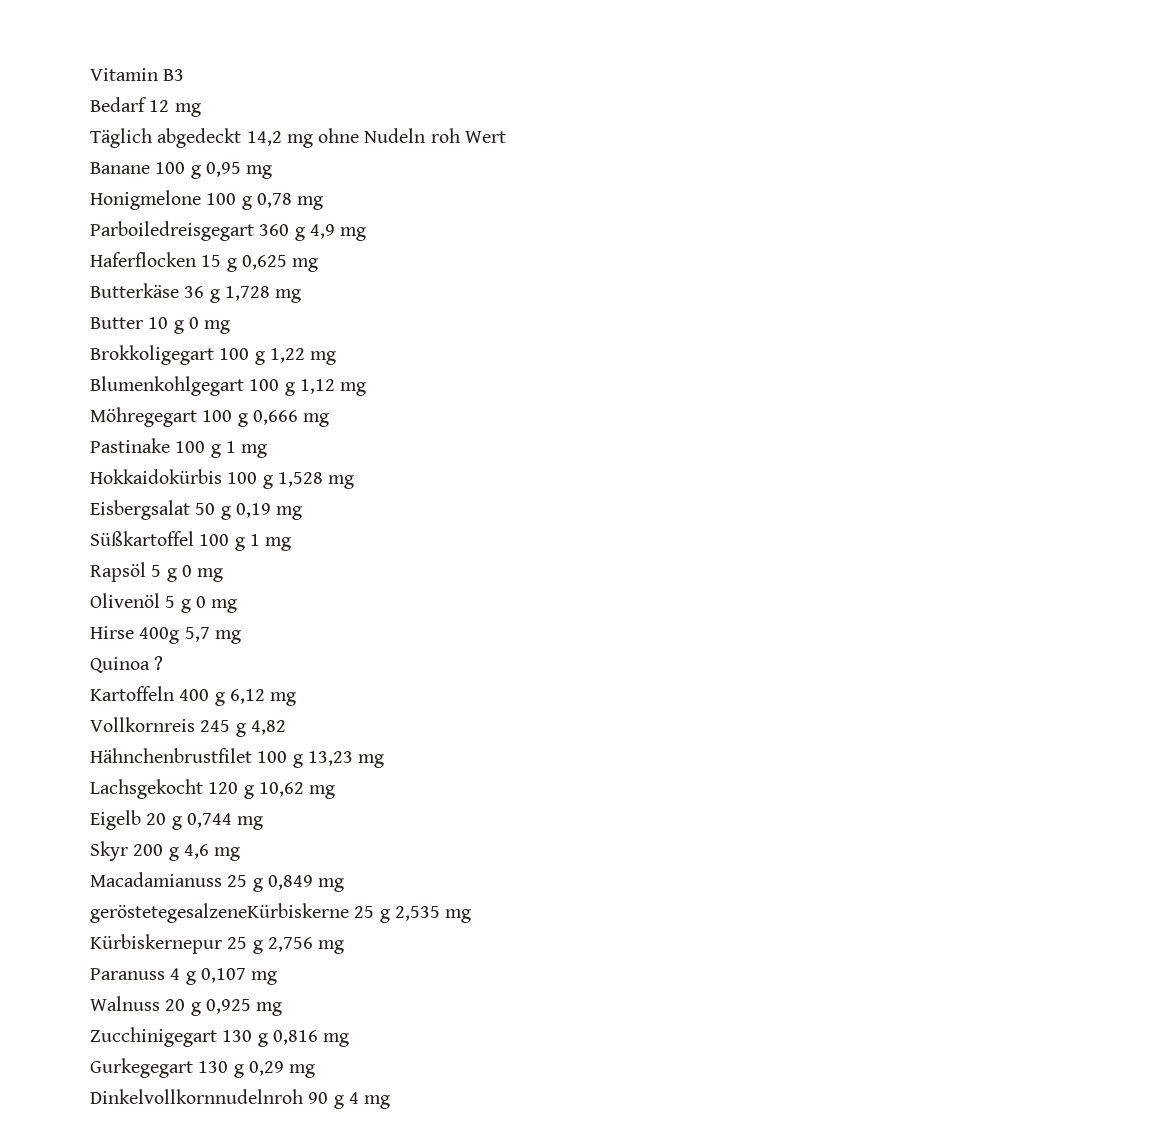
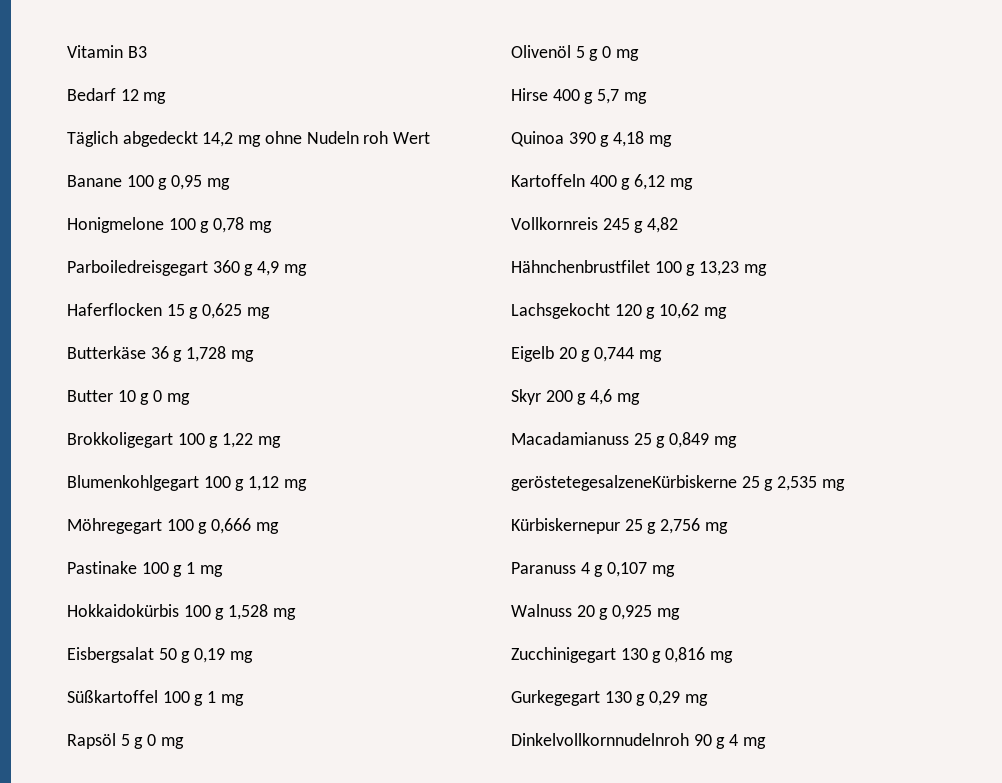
[139,627,180,644] 400g -> [552,89,594,104] 400 g
[154,656,164,670] ? -> [568,131,672,147] 390 g 4,18 mg

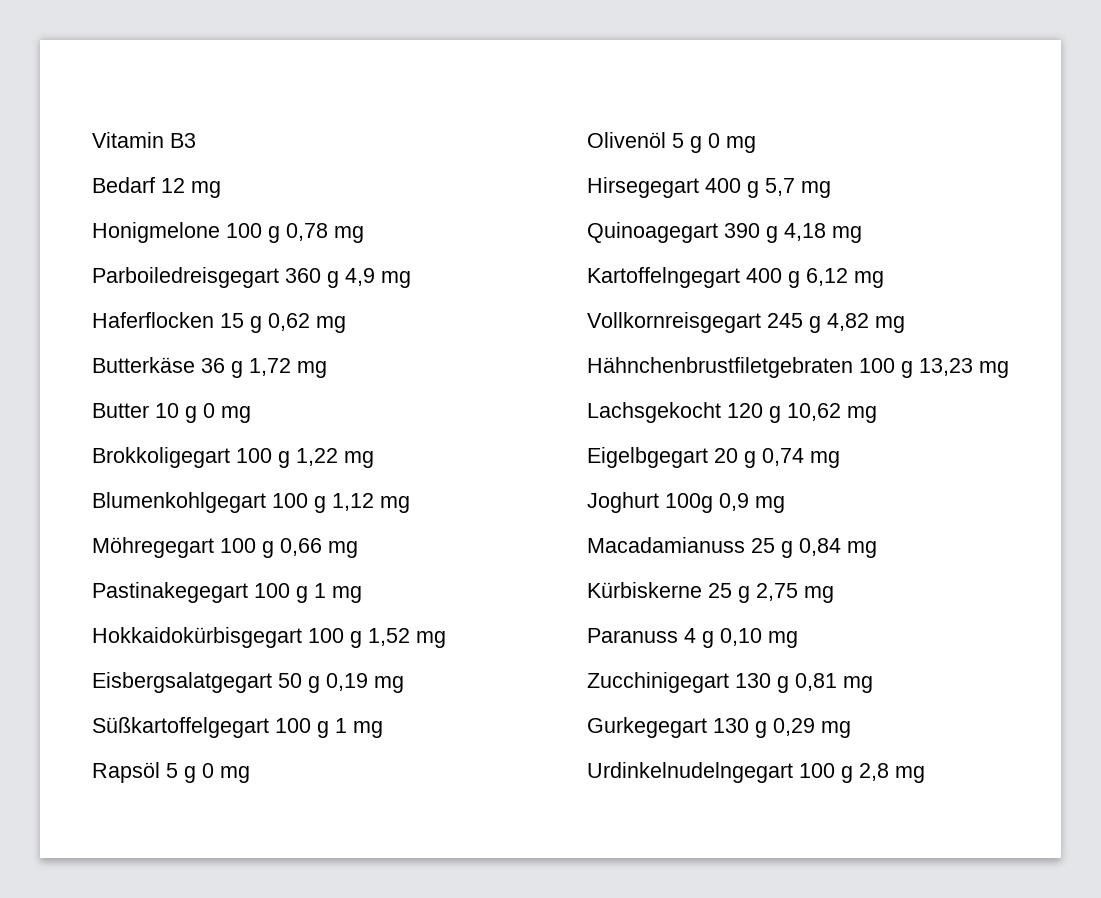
[67,131,431,147] [67,175,230,190] // Täglich abgedeckt 14,2 mg ohne Nudeln roh Wert // Banane 100 g 0,95 mg -> (221, 189) none
[202,303,243,319] 0,625 -> [268,313,310,331] 0,62
[186,346,227,362] 1,728 -> [249,358,291,376] 1,72
[211,518,279,534] [67,561,223,577] [67,604,296,620] [67,647,154,663] 0,666 mg // Pastinake 100 g 1 mg // Hokkaidokürbis 100 g 1,528 mg // Eisbergsalat -> [280,538,358,558] [92,582,362,603] [92,627,446,648] [92,672,272,693] 0,66 mg // Pastinakegegart 100 g 1 mg // Hokkaidokürbisgegart 100 g 1,52 mg // Eisbergsalatgegart
[67,690,158,703] Süßkartoffel -> [92,717,269,738] Süßkartoffelgegart
[511,88,548,101] Hirse -> [587,177,699,198] Hirsegegart
[511,131,564,147] Quinoa -> [587,222,718,243] Quinoagegart
[511,174,585,187] Kartoffeln -> [587,267,740,288] Kartoffelngegart
[511,217,598,230] Vollkornreis -> [587,312,761,333] Vollkornreisgegart
[511,260,650,273] // Hähnchenbrustfilet -> [875,316,905,333] [587,357,853,378] mg // Hähnchenbrustfiletgebraten
[511,346,662,362] [511,389,613,405] Eigelb 20 g 0,744 mg // Skyr 200 g 4,6 -> [587,447,840,468] [587,492,749,513] Eigelbgegart 20 g 0,74 mg // Joghurt 100g 0,9
[669,432,737,448] [511,475,845,491] [511,518,728,534] [511,562,675,577] [511,604,653,620] 0,849 mg // geröstetegesalzeneKürbiskerne 25 g 2,535 mg // Kürbiskernepur 25 g 2,756 mg // Paranuss 4 g 0,107 mg // Walnuss 20 g 0,925 -> [799,538,877,558] [587,582,834,603] [587,628,762,648] 0,84 mg // Kürbiskerne 25 g 2,75 mg // Paranuss 4 g 0,10
[665,647,706,663] 0,816 -> [795,673,837,691] 0,81
[511,733,739,749] Dinkelvollkornnudelnroh 90 g 4 -> [587,762,889,783] Urdinkelnudelngegart 100 g 2,8

